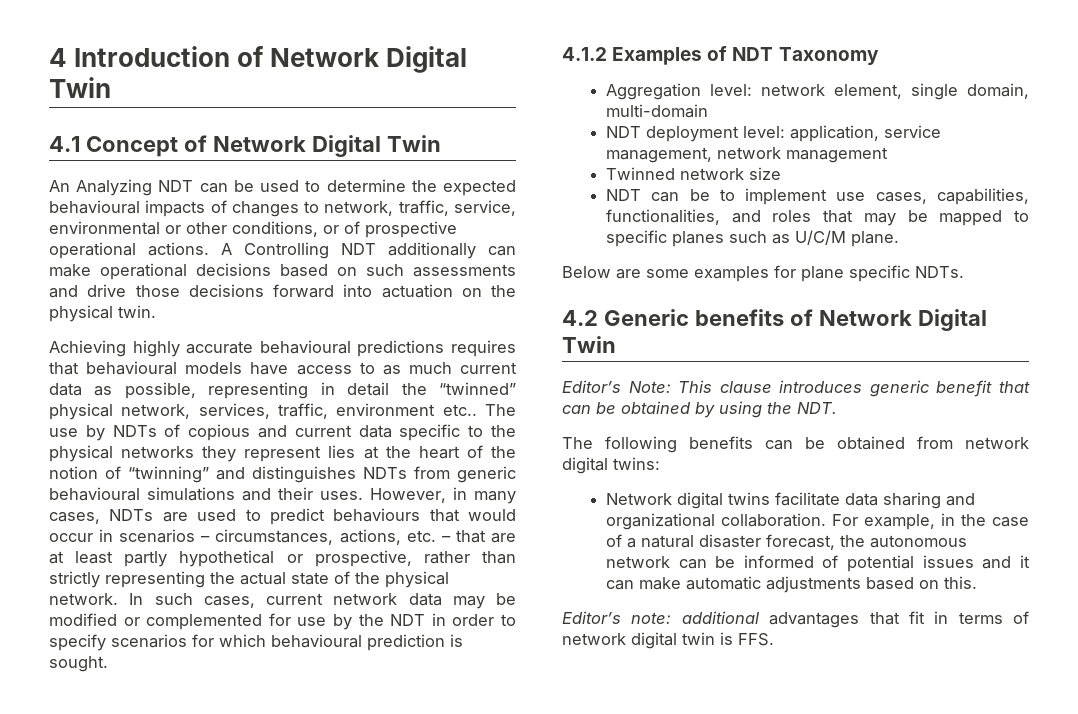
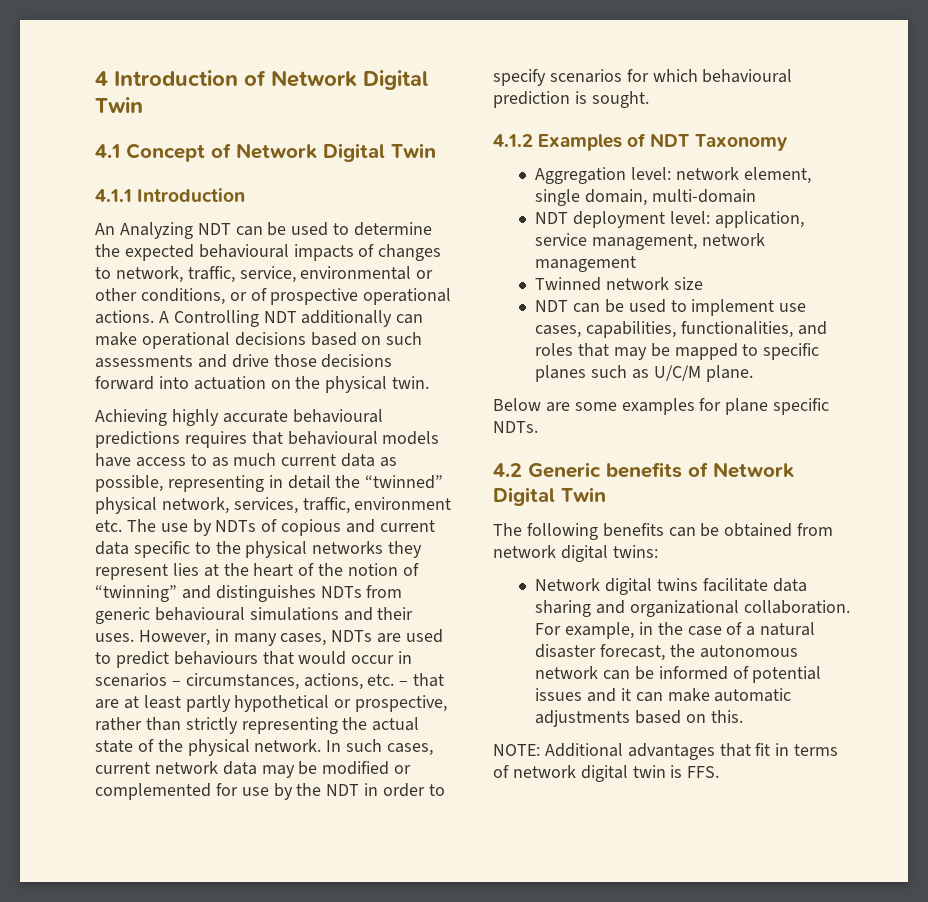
(441, 143) none -> [95,188,246,202] // 4.1.1 Introduction
[442,404,477,416] etc.. -> [95,520,122,532] etc.
(710, 195) none -> [628,299,666,313] used
[562,380,1030,397] [562,401,837,418] // Editor’s Note: This clause introduces generic benefit that can be obtained by using the NDT. -> (606, 494) none
[562,611,759,624] Editor’s note: additional -> [493,743,623,757] NOTE: Additional

